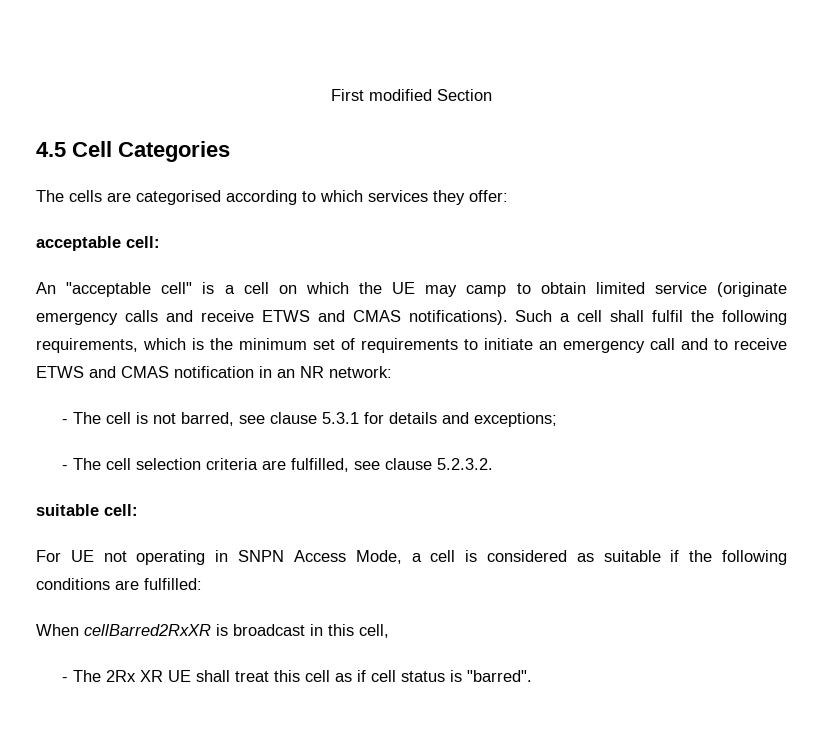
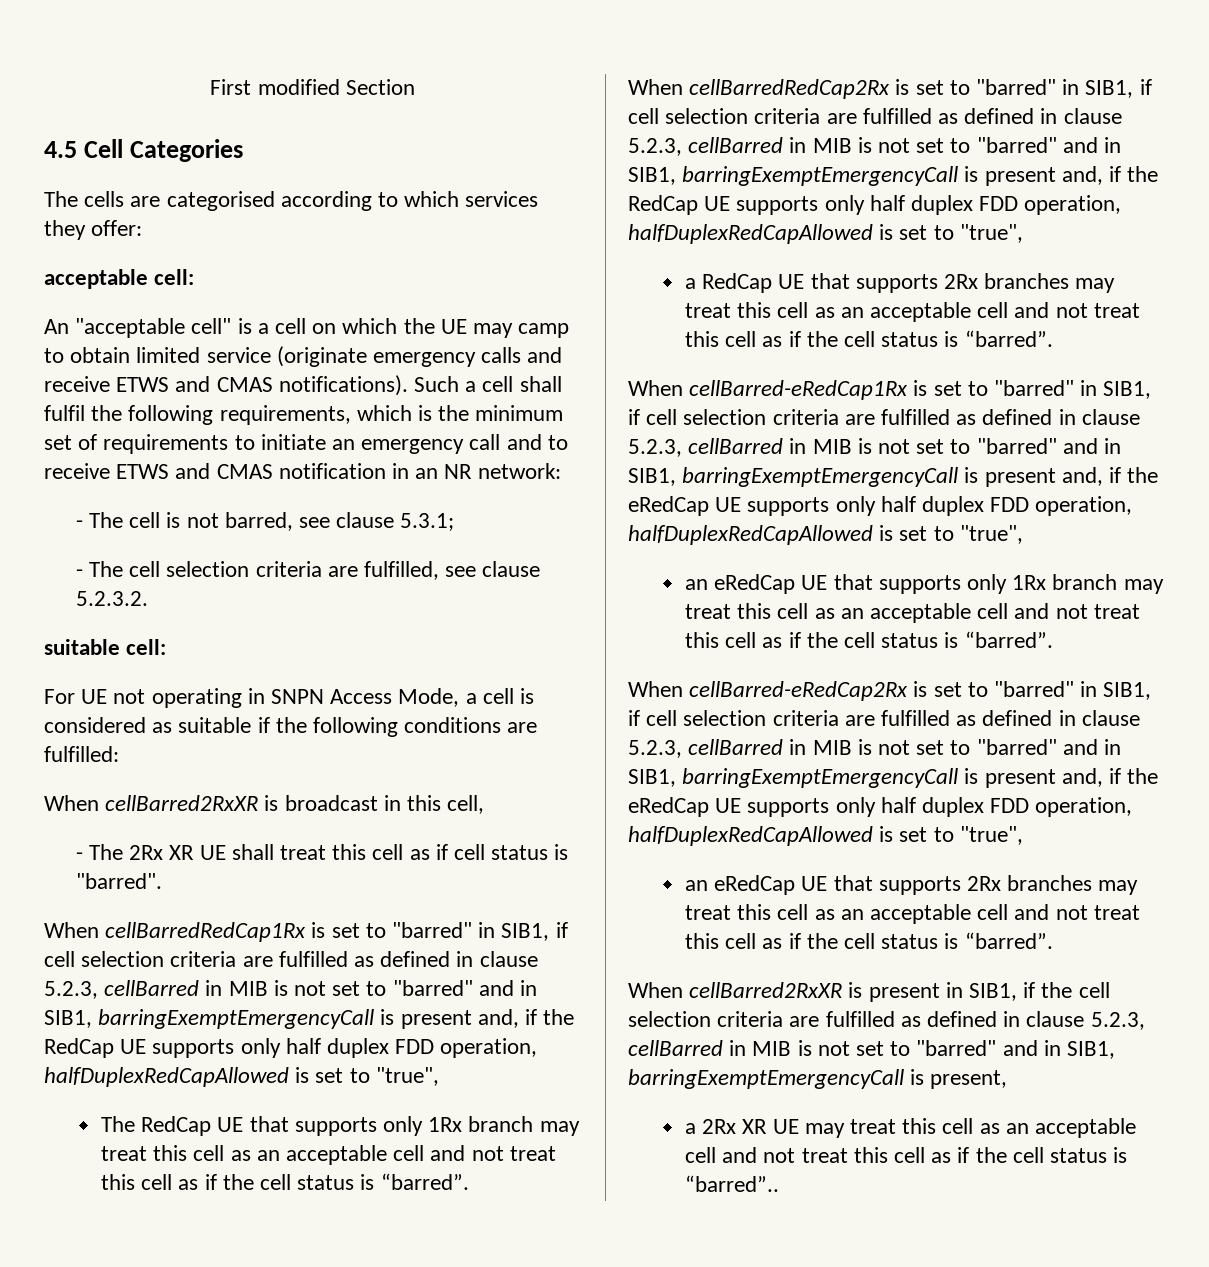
[322,412,558,427] 5.3.1 for details and exceptions; -> [400,513,455,531] 5.3.1;
(533, 676) none -> [44,922,568,942] [44,951,538,967] [44,980,538,999] [44,1009,575,1029] [44,1038,538,1058] [44,1067,439,1087] [100,1116,580,1136] [100,1145,556,1165] [100,1173,469,1190] [628,79,1152,99] [628,108,1122,124] [628,137,1122,156] [628,166,1159,186] [628,195,1122,215] [628,224,1023,244] [684,273,1116,293] [684,302,1140,322] [684,330,1053,347] [628,380,1152,400] [628,409,1140,425] [628,438,1122,457] [628,467,1159,487] [628,496,1133,516] [628,525,1023,545] [684,574,1164,594] [684,603,1140,623] [684,631,1053,648] [628,681,1152,701] [628,710,1140,726] [628,739,1122,758] [628,768,1159,788] [628,797,1133,817] [628,826,1023,846] [684,875,1139,895] [684,904,1140,924] [684,932,1053,949] [628,982,1110,1002] [628,1011,1145,1030] [628,1040,1116,1059] [628,1069,1008,1089] [684,1118,1137,1138] [684,1147,1128,1163] [684,1175,779,1192] // When cellBarredRedCap1Rx is set to "barred" in SIB1, if cell selection criteria are fulfilled as defined in clause 5.2.3, cellBarred in MIB is not set to "barred" and in SIB1, barringExemptEmergencyCall is present and, if the RedCap UE supports only half duplex FDD operation, halfDuplexRedCapAllowed is set to "true", // The RedCap UE that supports only 1Rx branch may treat this cell as an acceptable cell and not treat this cell as if the cell status is “barred”. // When cellBarredRedCap2Rx is set to "barred" in SIB1, if cell selection criteria are fulfilled as defined in clause 5.2.3, cellBarred in MIB is not set to "barred" and in SIB1, barringExemptEmergencyCall is present and, if the RedCap UE supports only half duplex FDD operation, halfDuplexRedCapAllowed is set to "true", // a RedCap UE that supports 2Rx branches may treat this cell as an acceptable cell and not treat this cell as if the cell status is “barred”. // When cellBarred-eRedCap1Rx is set to "barred" in SIB1, if cell selection criteria are fulfilled as defined in clause 5.2.3, cellBarred in MIB is not set to "barred" and in SIB1, barringExemptEmergencyCall is present and, if the eRedCap UE supports only half duplex FDD operation, halfDuplexRedCapAllowed is set to "true", // an eRedCap UE that supports only 1Rx branch may treat this cell as an acceptable cell and not treat this cell as if the cell status is “barred”. // When cellBarred-eRedCap2Rx is set to "barred" in SIB1, if cell selection criteria are fulfilled as defined in clause 5.2.3, cellBarred in MIB is not set to "barred" and in SIB1, barringExemptEmergencyCall is present and, if the eRedCap UE supports only half duplex FDD operation, halfDuplexRedCapAllowed is set to "true", // an eRedCap UE that supports 2Rx branches may treat this cell as an acceptable cell and not treat this cell as if the cell status is “barred”. // When cellBarred2RxXR is present in SIB1, if the cell selection criteria are fulfilled as defined in clause 5.2.3, cellBarred in MIB is not set to "barred" and in SIB1, barringExemptEmergencyCall is present, // a 2Rx XR UE may treat this cell as an acceptable cell and not treat this cell as if the cell status is “barred”..

